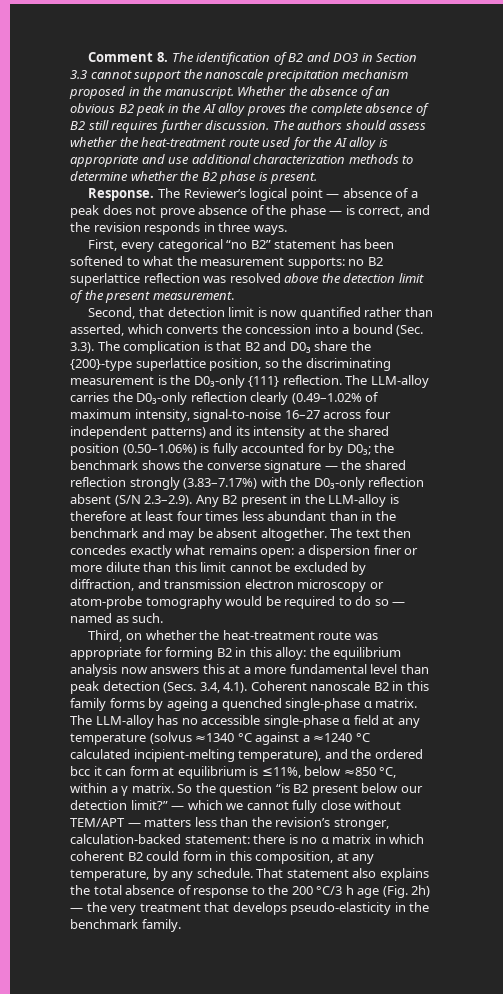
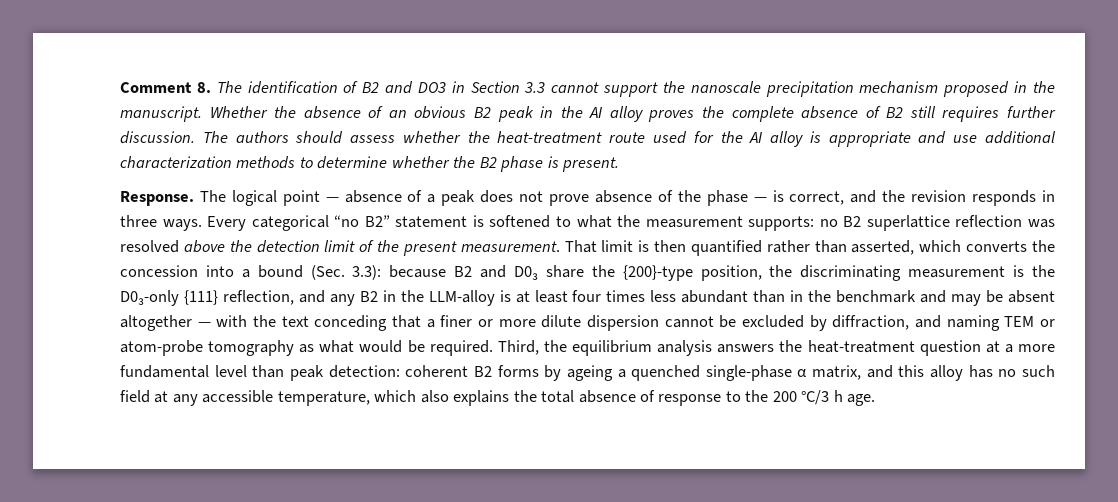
[183,188,246,198] Reviewer’s -> (226, 196) none
[88,239,154,252] // First, every -> [207,216,247,231] Every
[339,239,395,249] has been -> [472,215,484,227] is
[88,307,225,319] // Second, that detection -> [564,240,597,253] That
[270,310,298,317] now -> [654,240,687,252] then
[70,341,242,354] 3.3). The complication is that -> [352,265,447,280] 3.3): because
[135,358,279,371] superlattice position, so -> [700,265,762,281] position,
[282,375,429,388] [70,392,380,405] [70,409,391,422] [70,426,389,439] [70,443,395,456] [70,460,406,473] [70,477,425,490] [70,494,287,507] reflection. The LLM-alloy carries the D0₃-only reflection clearly (0.49–1.02% of maximum intensity, signal-to-noise 16–27 across four independent patterns) and its intensity at the shared position (0.50–1.06%) is fully accounted for by D0₃; the benchmark shows the converse signature — the shared reflection strongly (3.83–7.17%) with the D0₃-only reflection absent (S/N 2.3–2.9). Any B2 present -> [222,290,378,306] reflection, and any B2
[70,511,126,521] therefore -> (511, 296) none
[260,528,412,541] [70,545,371,558] altogether. The text then concedes exactly what remains open: a dispersion -> [120,315,435,331] altogether — with the text conceding that a
[143,562,227,572] than this limit -> [587,315,660,331] dispersion
[164,579,384,592] [70,596,406,609] [70,613,164,623] [88,630,378,642] [70,647,402,660] [70,664,225,677] transmission electron microscopy or atom-probe tomography would be required to do so — named as such. // Third, on whether the heat-treatment route was appropriate for forming B2 in this alloy: the equilibrium analysis now answers this -> [946,315,1055,331] [120,340,981,356] naming TEM or atom-probe tomography as what would be required. Third, the equilibrium analysis answers the heat-treatment question
[102,681,429,693] [70,698,106,711] detection (Secs. 3.4, 4.1). Coherent nanoscale B2 in this family -> [328,365,492,378] detection: coherent B2
[375,698,418,708] [70,715,420,728] [70,732,370,745] [70,749,423,762] [70,766,397,779] [70,783,423,796] [70,800,402,813] [70,817,389,830] [70,834,425,844] [70,851,375,864] [70,868,349,881] matrix. The LLM-alloy has no accessible single-phase α field at any temperature (solvus ≈1340 °C against a ≈1240 °C calculated incipient-melting temperature), and the ordered bcc it can form at equilibrium is ≤11%, below ≈850 °C, within a γ matrix. So the question “is B2 present below our detection limit?” — which we cannot fully close without TEM/APT — matters less than the revision’s stronger, calculation-backed statement: there is no α matrix in which coherent B2 could form in this composition, at any temperature, by any schedule. That statement -> [812,365,1055,381] [120,390,417,406] matrix, and this alloy has no such field at any accessible temperature, which
[357,885,431,898] [70,902,430,915] [70,919,181,932] age (Fig. 2h) — the very treatment that develops pseudo-elasticity in the benchmark family. -> [847,394,876,406] age.

